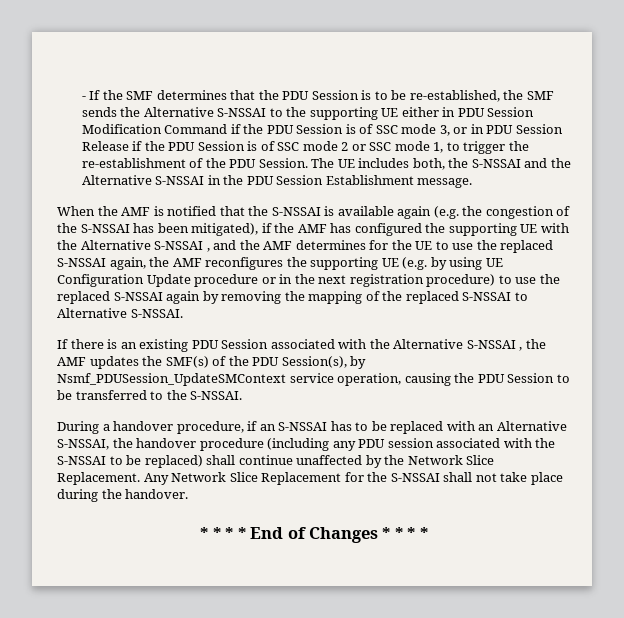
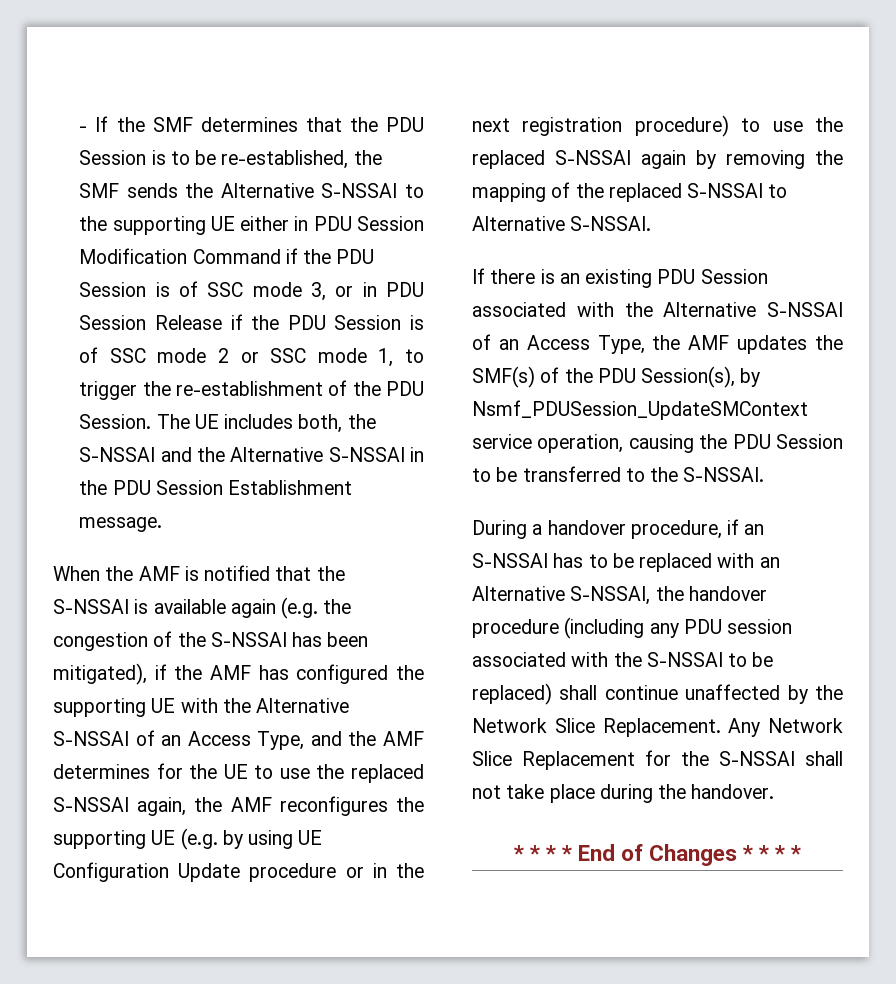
[206,248,210,252] , -> [135,730,305,750] of an Access Type,
[519,347,523,351] , -> [472,334,645,354] of an Access Type,

